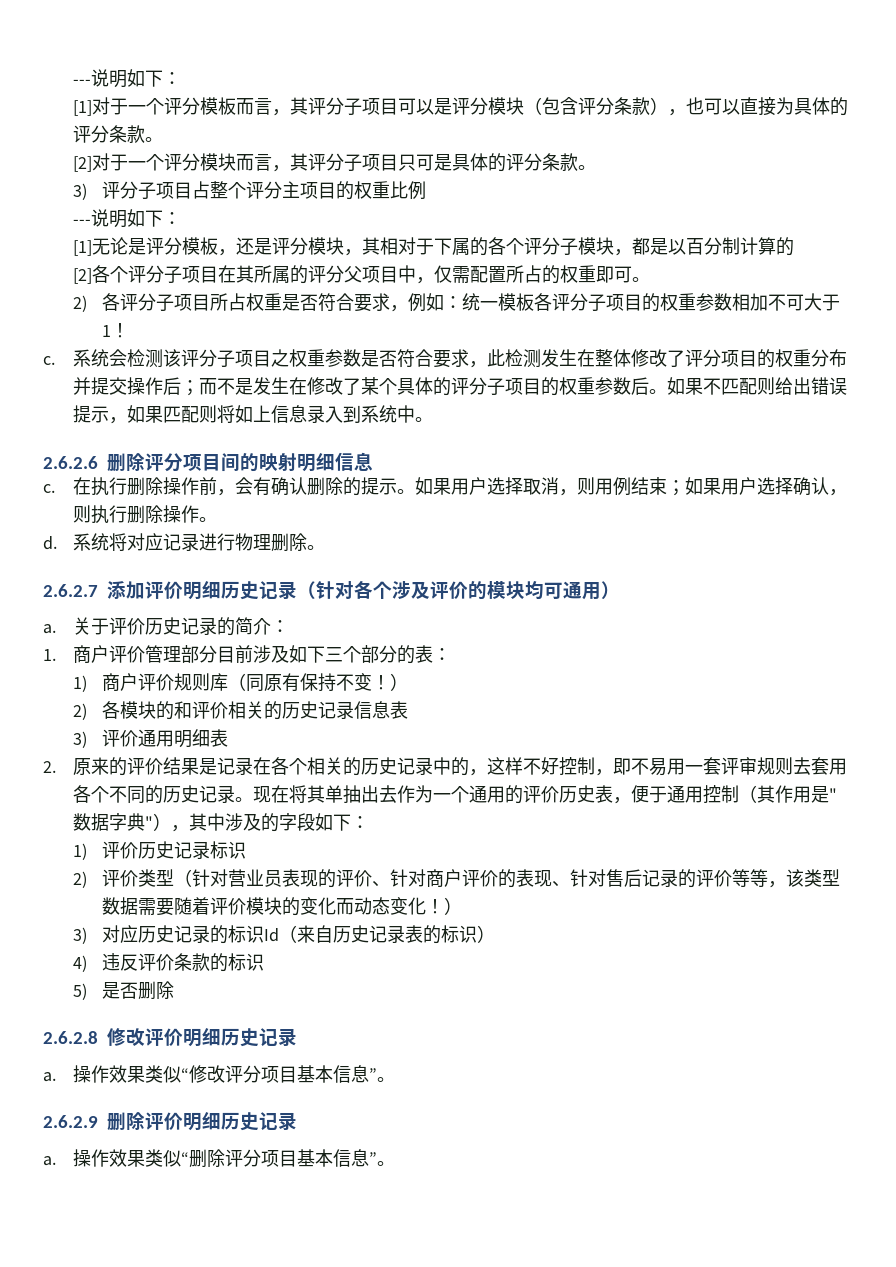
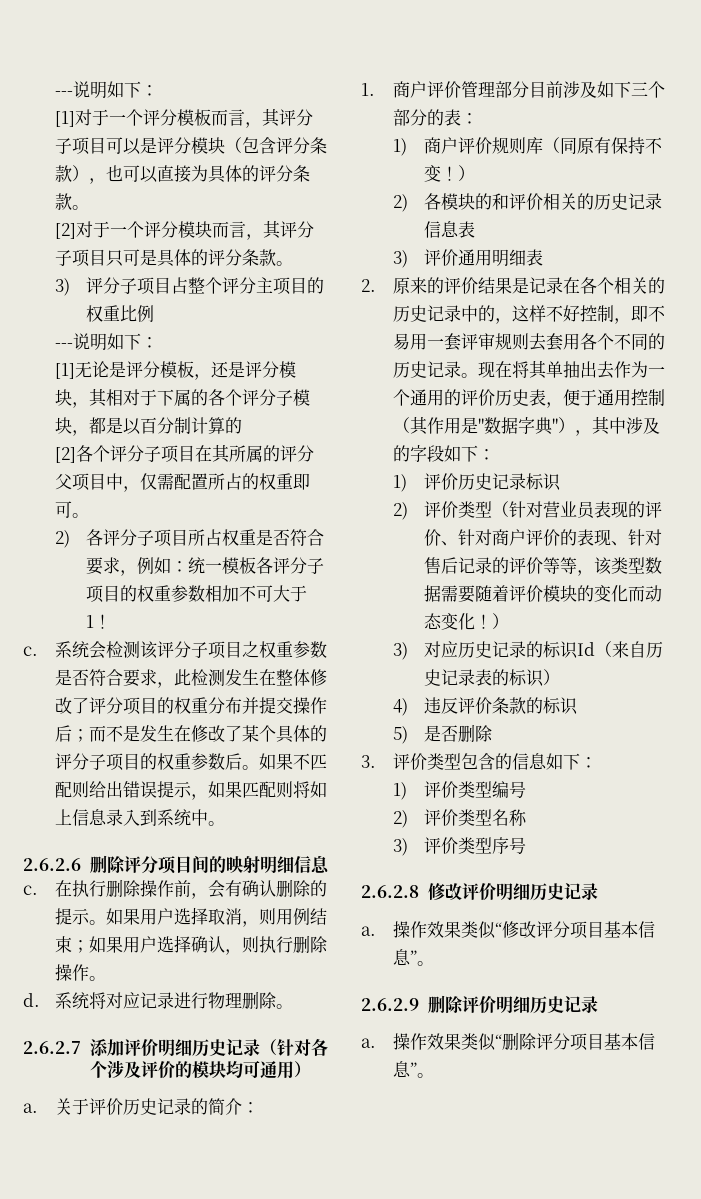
(175, 990) none -> [361,753,597,770] [392,781,527,800] [392,809,528,828] [392,837,527,856] // 3.评价类型包含的信息如下： // 1)评价类型编号 // 2)评价类型名称 // 3)评价类型序号

